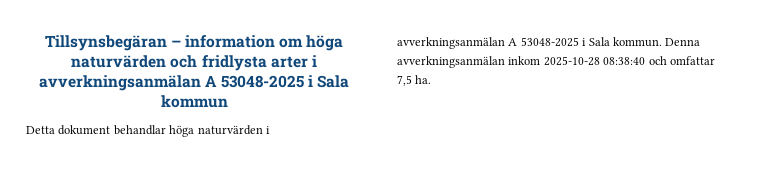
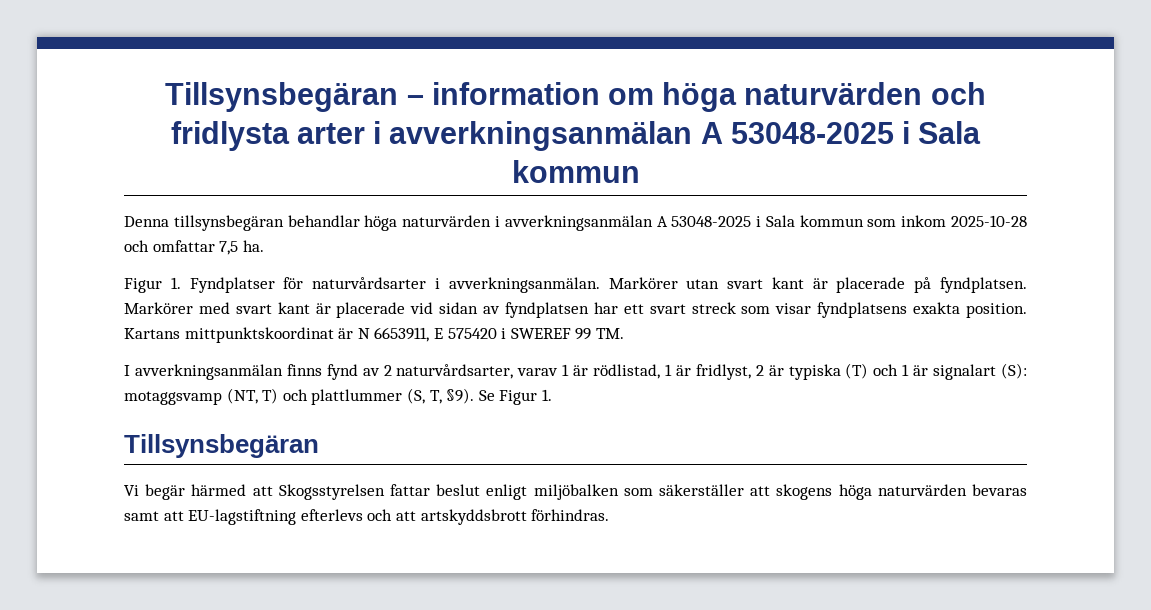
[26,125,111,135] Detta dokument -> [124,215,284,231] Denna tillsynsbegäran
[612,37,701,47] [397,56,505,68] kommun. Denna avverkningsanmälan -> [799,215,897,227] kommun som
[603,57,646,65] 08:38:40 -> (1028, 221) none
(432, 79) none -> [124,277,1028,293] [124,302,1028,318] [124,327,624,343] [124,363,1027,380] [124,388,552,405] [124,434,319,458] [124,484,1028,500] [124,509,610,525] // Figur 1. Fyndplatser för naturvårdsarter i avverkningsanmälan. Markörer utan svart kant är placerade på fyndplatsen. Markörer med svart kant är placerade vid sidan av fyndplatsen har ett svart streck som visar fyndplatsens exakta position. Kartans mittpunktskoordinat är N 6653911, E 575420 i SWEREF 99 TM. // I avverkningsanmälan finns fynd av 2 naturvårdsarter, varav 1 är rödlistad, 1 är fridlyst, 2 är typiska (T) och 1 är signalart (S): motaggsvamp (NT, T) och plattlummer (S, T, §9). Se Figur 1. // Tillsynsbegäran // Vi begär härmed att Skogsstyrelsen fattar beslut enligt miljöbalken som säkerställer att skogens höga naturvärden bevaras samt att EU-lagstiftning efterlevs och att artskyddsbrott förhindras.

